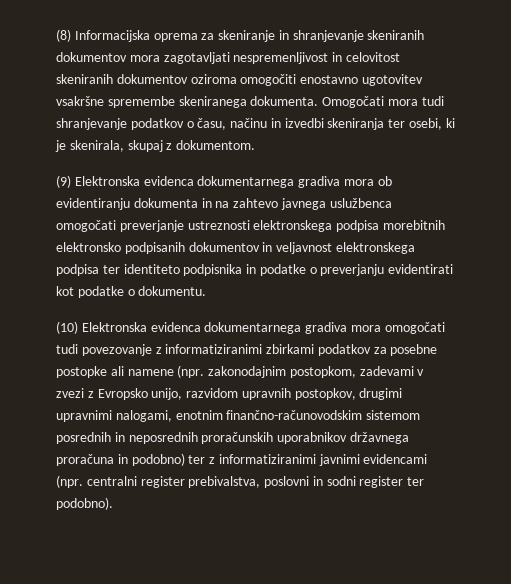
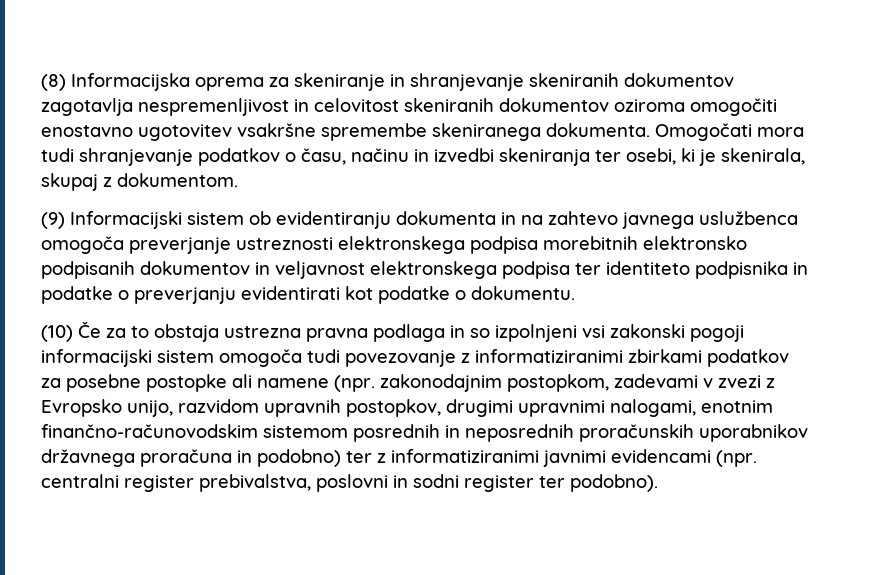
[129,52,230,64] mora zagotavljati -> [41,98,133,116] zagotavlja
[74,176,374,188] Elektronska evidenca dokumentarnega gradiva mora -> [70,211,244,229] Informacijski sistem
[56,220,116,232] omogočati -> [41,236,124,254] omogoča
[81,322,445,334] Elektronska evidenca dokumentarnega gradiva mora omogočati -> [78,321,744,342] [41,349,302,367] Če za to obstaja ustrezna pravna podlaga in so izpolnjeni vsi zakonski pogoji informacijski sistem omogoča

